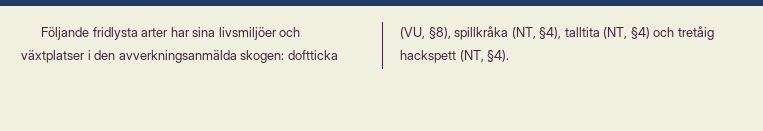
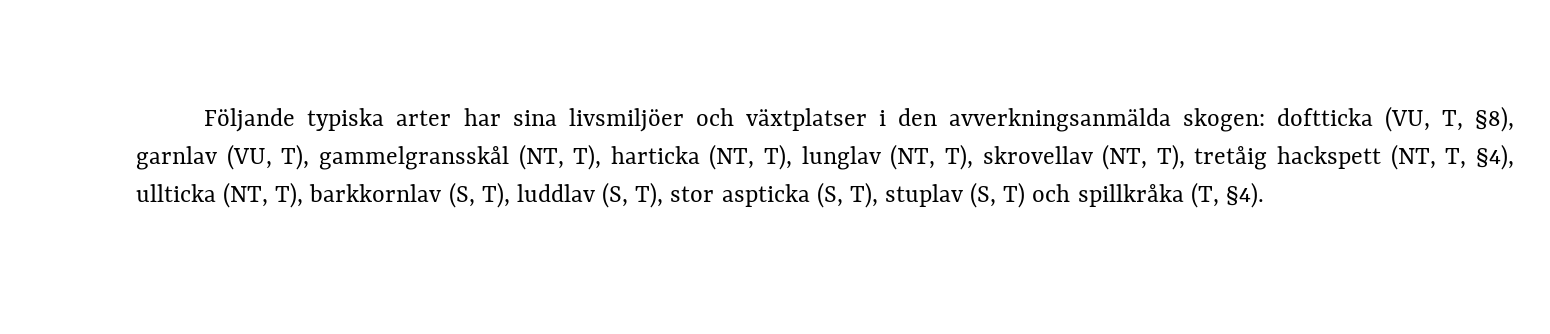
[92,27,138,40] fridlysta -> [307,108,385,131] typiska
[428,26,714,40] [400,50,484,63] §8), spillkråka (NT, §4), talltita (NT, §4) och tretåig hackspett (NT, -> [1441,106,1515,132] [136,144,1514,170] [136,182,1219,208] T, §8), garnlav (VU, T), gammelgransskål (NT, T), harticka (NT, T), lunglav (NT, T), skrovellav (NT, T), tretåig hackspett (NT, T, §4), ullticka (NT, T), barkkornlav (S, T), luddlav (S, T), stor aspticka (S, T), stuplav (S, T) och spillkråka (T,

